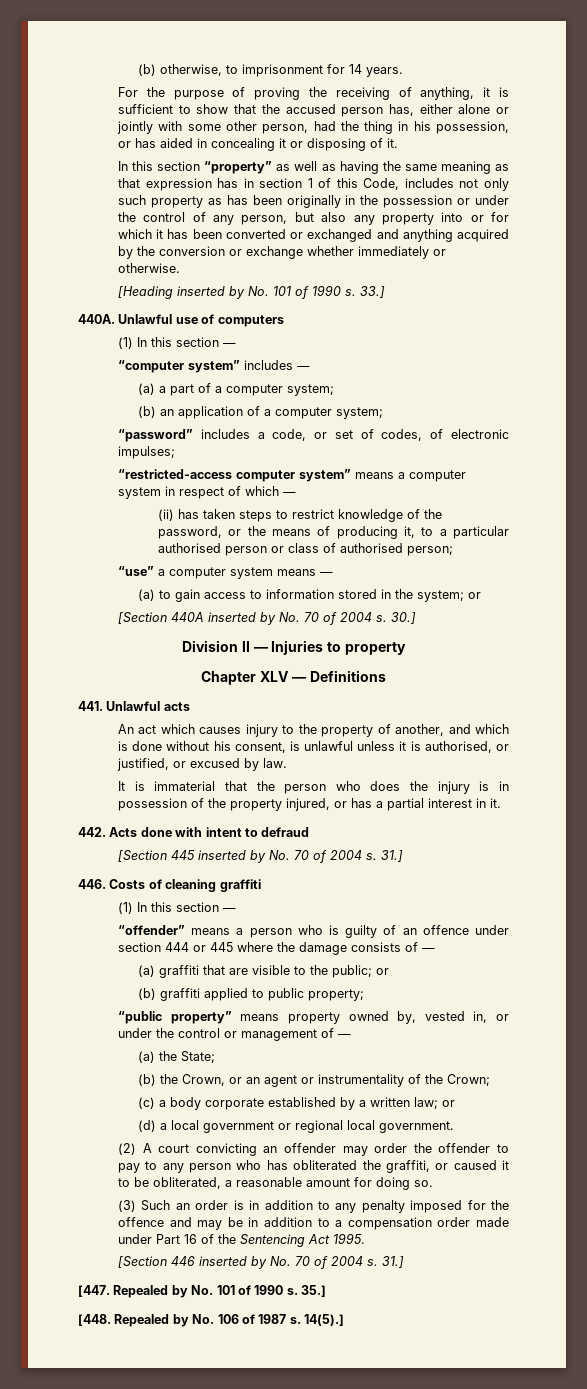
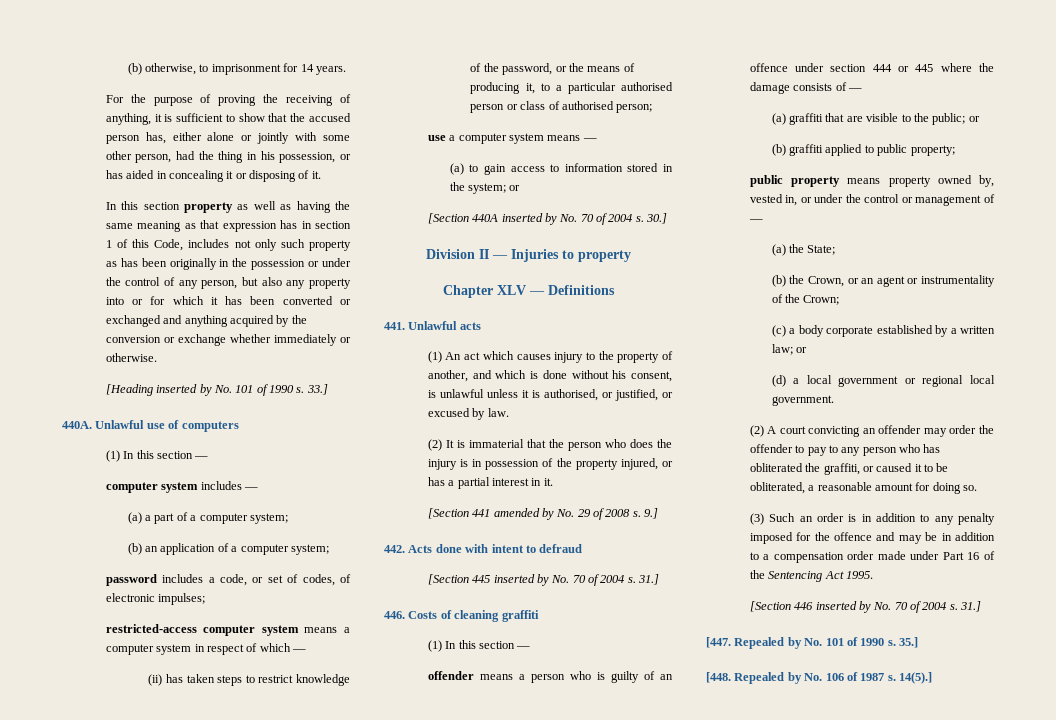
[204,161,273,174] “property” -> [183,202,233,213] property
[118,360,241,373] “computer system” -> [105,482,199,493] computer system
[118,429,194,442] “password” -> [105,574,157,586] password
[118,469,352,482] “restricted-access computer system” -> [105,624,299,636] restricted-access computer system
[118,566,155,576] “use” -> [427,135,446,141] use
(190, 706) none -> [427,351,442,363] (1)
(288, 763) none -> [427,439,442,451] (2)
(502, 803) none -> [427,508,659,520] // [Section 441 amended by No. 29 of 2008 s. 9.]
[118,925,186,935] “offender” -> [427,671,474,680] offender
[118,1011,232,1024] “public property” -> [749,175,841,187] public property

